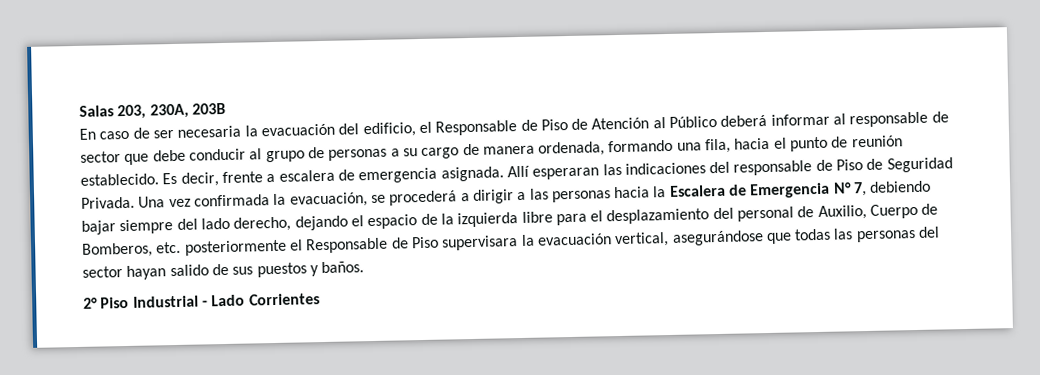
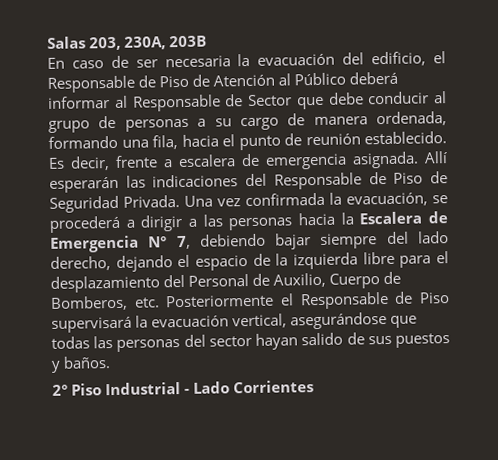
[849,111,949,128] [80,151,121,163] responsable de sector -> [132,94,292,112] Responsable de Sector
[532,167,600,180] esperaran -> [49,176,119,193] esperarán
[733,160,813,176] responsable -> [273,172,362,190] Responsable
[737,206,795,222] personal -> [188,273,250,287] Personal
[184,235,519,256] posteriormente el Responsable de Piso supervisara -> [165,291,450,310] [51,316,132,333] Posteriormente el Responsable de Piso supervisará

